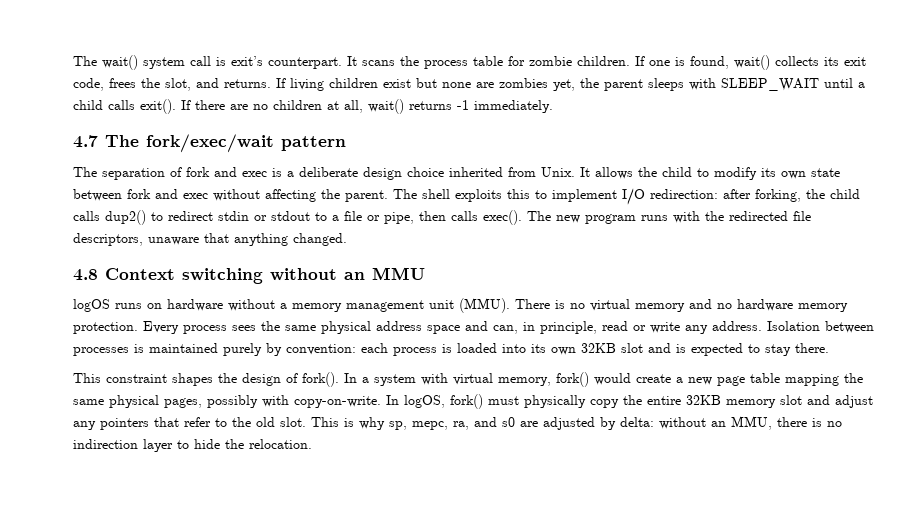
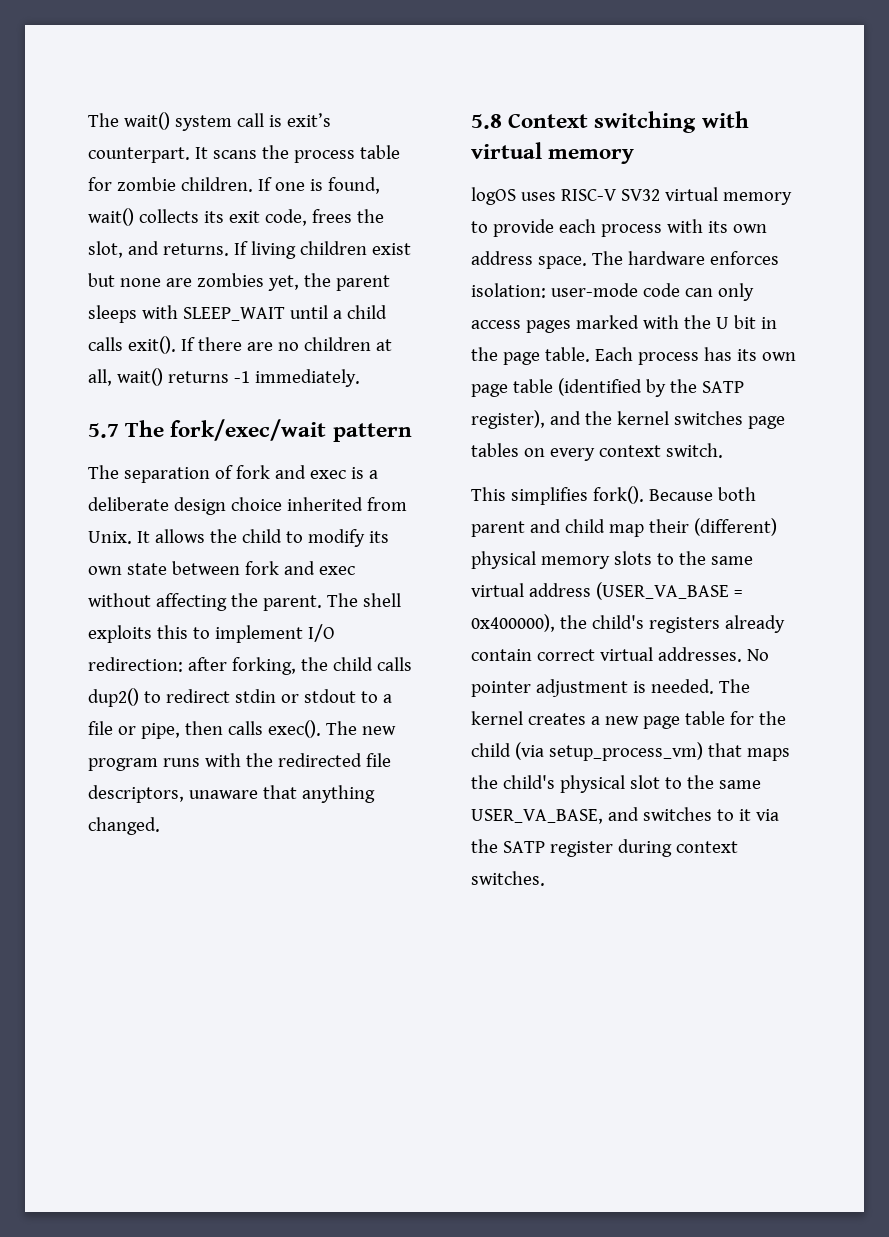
[73,135,98,148] 4.7 -> [88,423,119,438] 5.7
[73,269,98,281] 4.8 -> [471,114,502,129] 5.8
[270,267,425,281] [73,298,848,313] [73,321,874,334] [73,343,829,356] [73,372,863,387] [73,394,873,409] [73,416,842,430] [73,439,312,452] without an MMU // logOS runs on hardware without a memory management unit (MMU). There is no virtual memory and no hardware memory protection. Every process sees the same physical address space and can, in principle, read or write any address. Isolation between processes is maintained purely by convention: each process is loaded into its own 32KB slot and is expected to stay there. // This constraint shapes the design of fork(). In a system with virtual memory, fork() would create a new page table mapping the same physical pages, possibly with copy-on-write. In logOS, fork() must physically copy the entire 32KB memory slot and adjust any pointers that refer to the old slot. This is why sp, mepc, ra, and s0 are adjusted by delta: without an MMU, there is no indirection layer to hide the relocation. -> [701,111,749,128] [471,142,635,164] [471,187,792,205] [471,219,767,237] [471,251,779,269] [471,283,754,301] [471,315,777,333] [471,347,796,365] [471,378,744,397] [471,410,785,429] [471,443,723,461] [471,486,756,505] [471,518,777,537] [471,551,753,569] [471,582,742,600] [471,614,785,633] [471,647,769,662] [471,679,750,697] [471,711,786,729] [471,742,790,761] [471,775,761,793] [471,807,779,824] [471,839,738,857] [471,871,545,886] with virtual memory // logOS uses RISC-V SV32 virtual memory to provide each process with its own address space. The hardware enforces isolation: user-mode code can only access pages marked with the U bit in the page table. Each process has its own page table (identified by the SATP register), and the kernel switches page tables on every context switch. // This simplifies fork(). Because both parent and child map their (different) physical memory slots to the same virtual address (USER_VA_BASE = 0x400000), the child's registers already contain correct virtual addresses. No pointer adjustment is needed. The kernel creates a new page table for the child (via setup_process_vm) that maps the child's physical slot to the same USER_VA_BASE, and switches to it via the SATP register during context switches.

